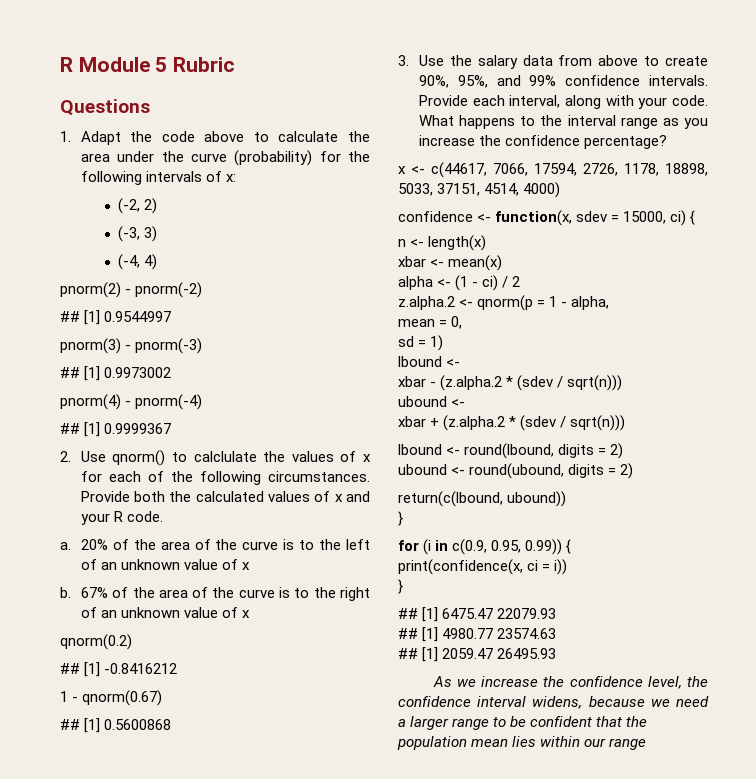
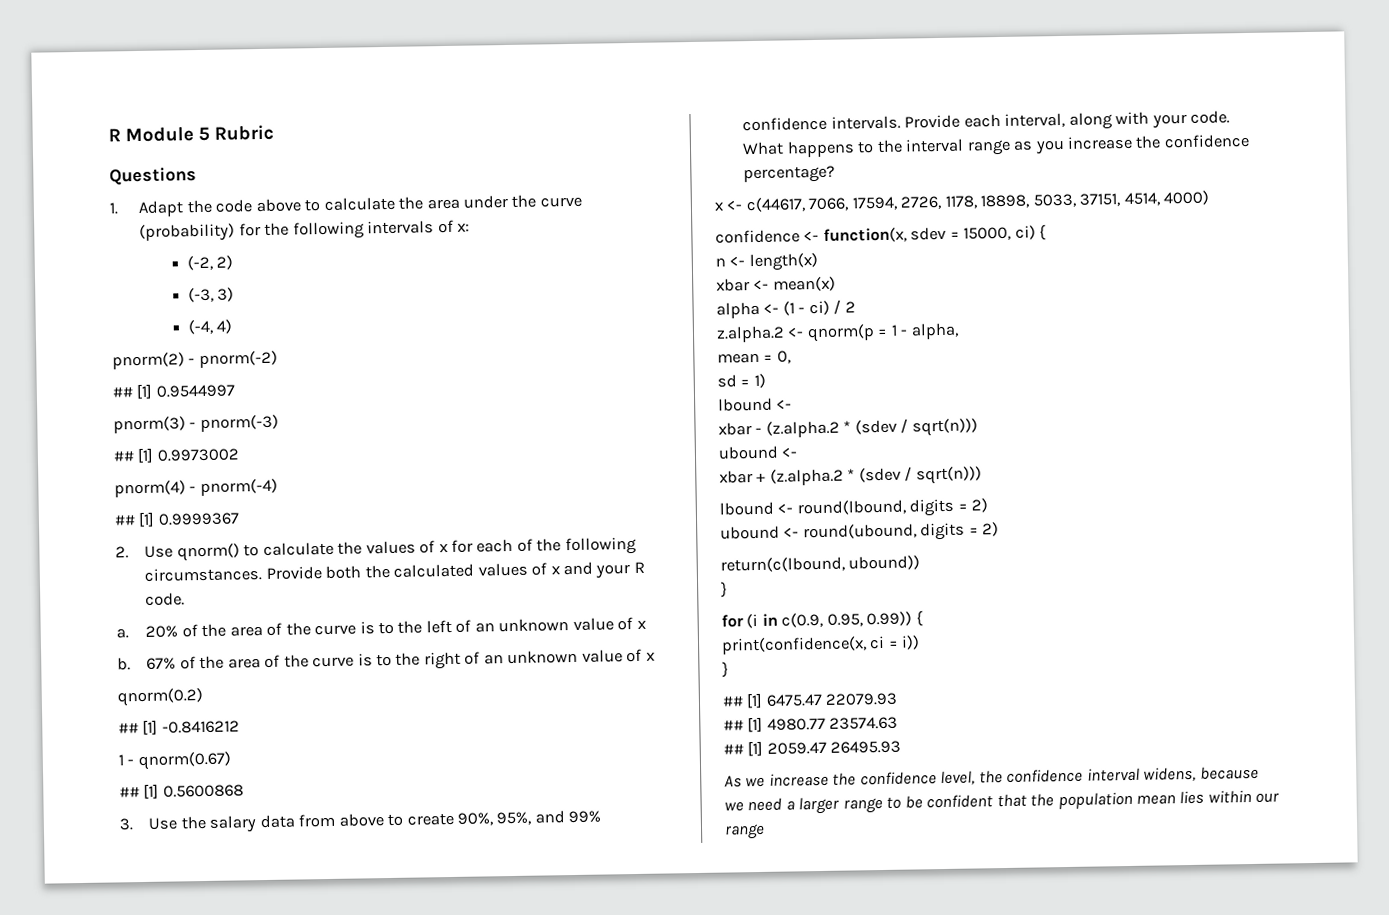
[193,451,257,462] calclulate -> [262,541,334,557] calculate

